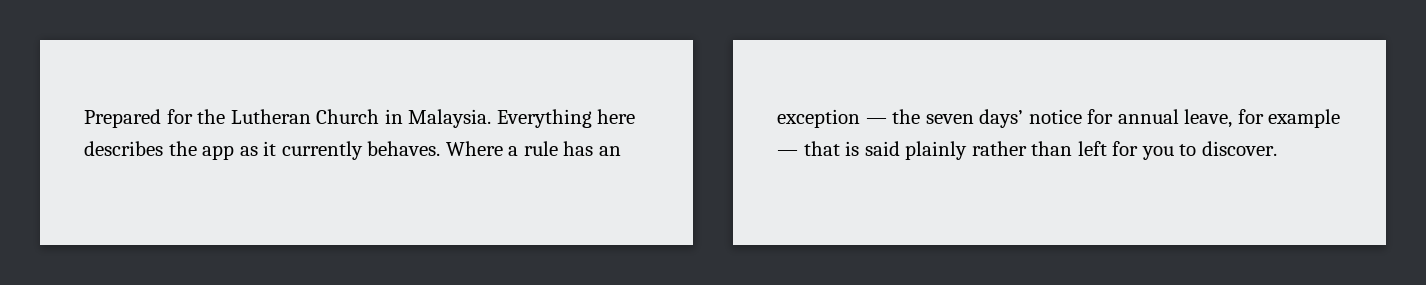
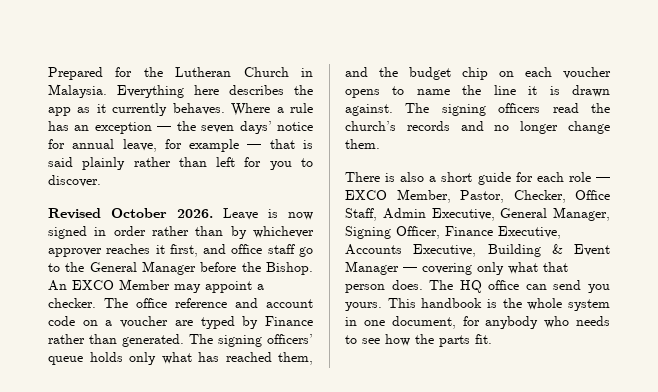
(1277, 148) none -> [48,208,313,220] [48,226,314,239] [48,244,313,257] [48,261,313,275] [48,279,264,293] [48,298,313,308] [48,316,313,329] [48,334,313,347] [48,352,313,365] [345,67,611,80] [345,85,610,98] [345,103,610,116] [345,121,610,134] [345,139,380,149] [345,172,610,185] [345,189,610,203] [345,207,610,221] [345,226,561,239] [345,244,610,257] [345,261,568,275] [345,280,610,293] [345,298,610,311] [345,316,610,329] [345,334,492,347] // Revised October 2026. Leave is now signed in order rather than by whichever approver reaches it first, and office staff go to the General Manager before the Bishop. An EXCO Member may appoint a checker. The office reference and account code on a voucher are typed by Finance rather than generated. The signing officers’ queue holds only what has reached them, and the budget chip on each voucher opens to name the line it is drawn against. The signing officers read the church’s records and no longer change them. // There is also a short guide for each role — EXCO Member, Pastor, Checker, Office Staff, Admin Executive, General Manager, Signing Officer, Finance Executive, Accounts Executive, Building & Event Manager — covering only what that person does. The HQ office can send you yours. This handbook is the whole system in one document, for anybody who needs to see how the parts fit.

